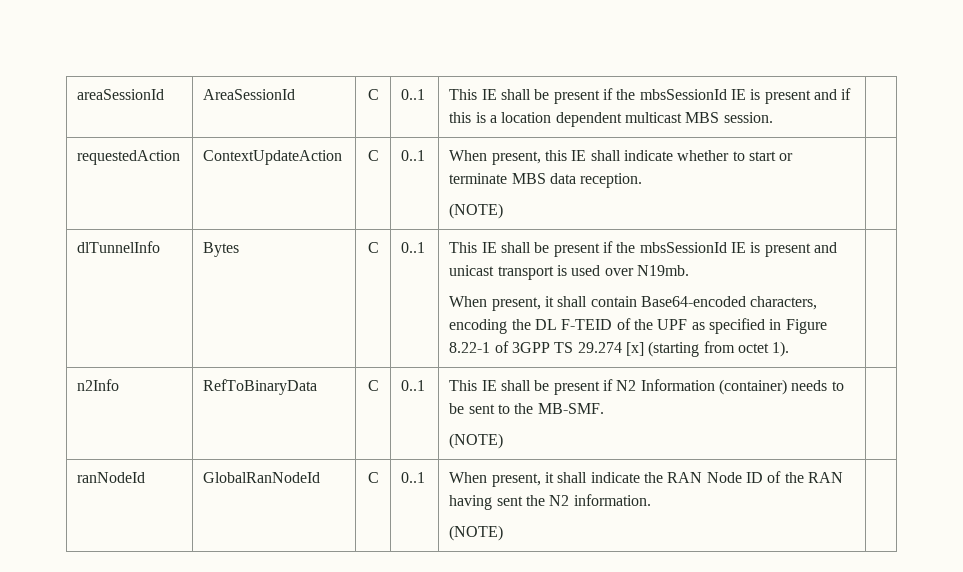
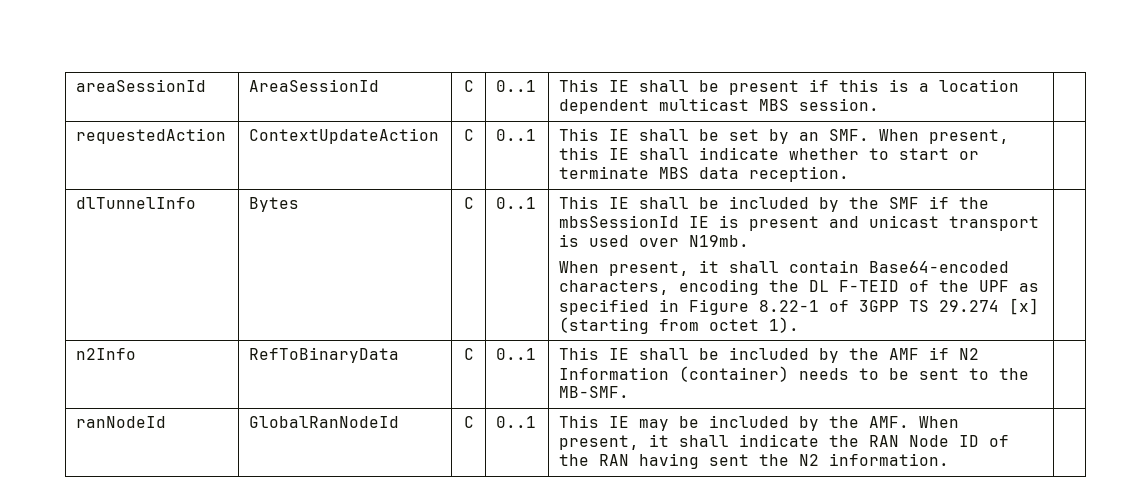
[616,88,852,104] the mbsSessionId IE is present and if -> (830, 85) none
(426, 155) none -> [559,128,870,144] This IE shall be set by an SMF.
[449,203,504,219] // (NOTE) -> (850, 174) none
[553,243,600,257] present -> [729,196,920,212] included by the SMF
[553,381,600,395] present -> [729,347,920,363] included by the AMF
[449,433,504,449] // (NOTE) -> (630, 392) none
(426, 477) none -> [559,415,910,431] This IE may be included by the AMF.
[449,525,504,541] // (NOTE) -> (950, 459) none

